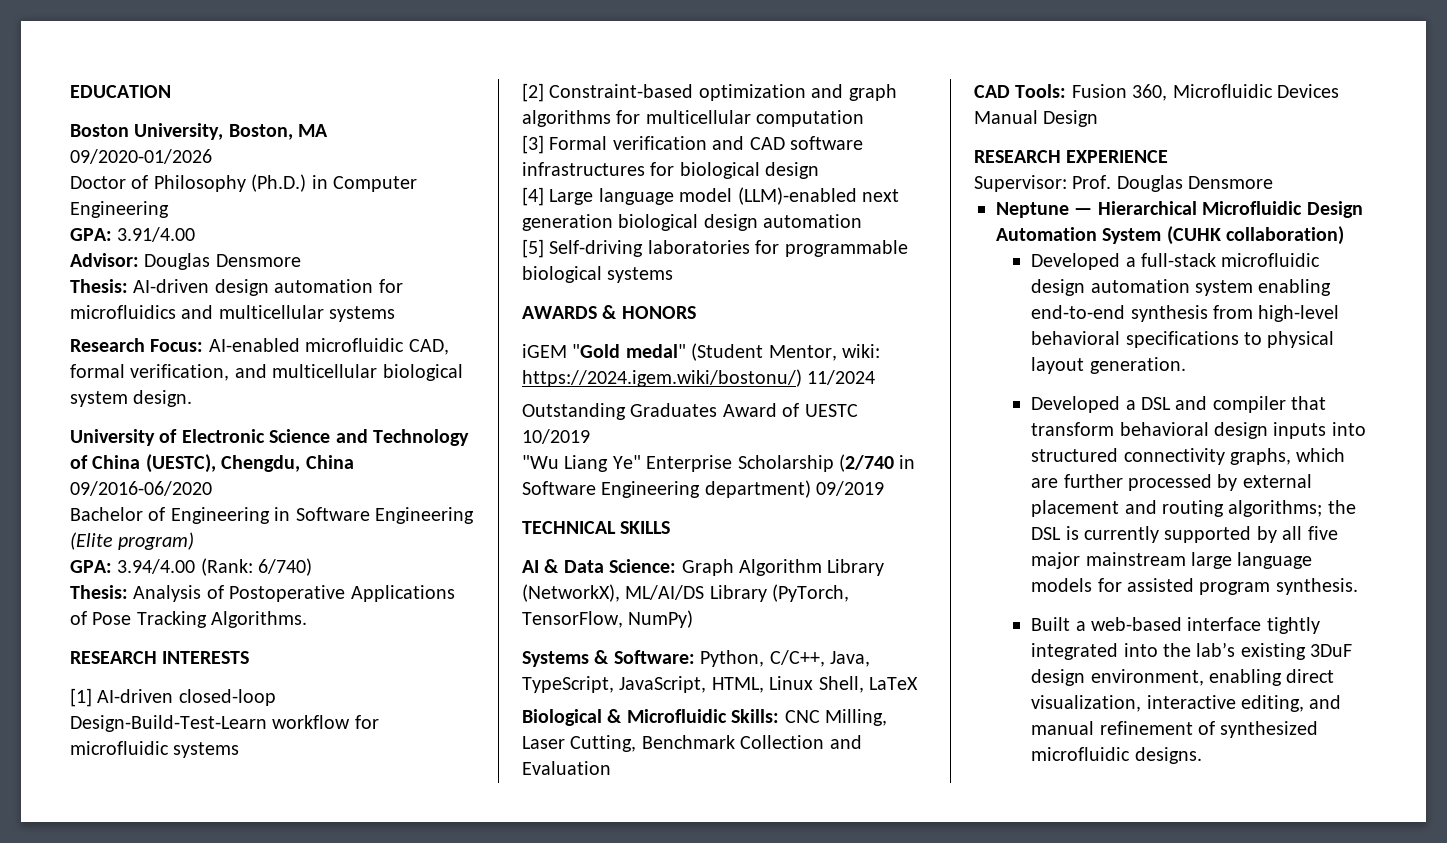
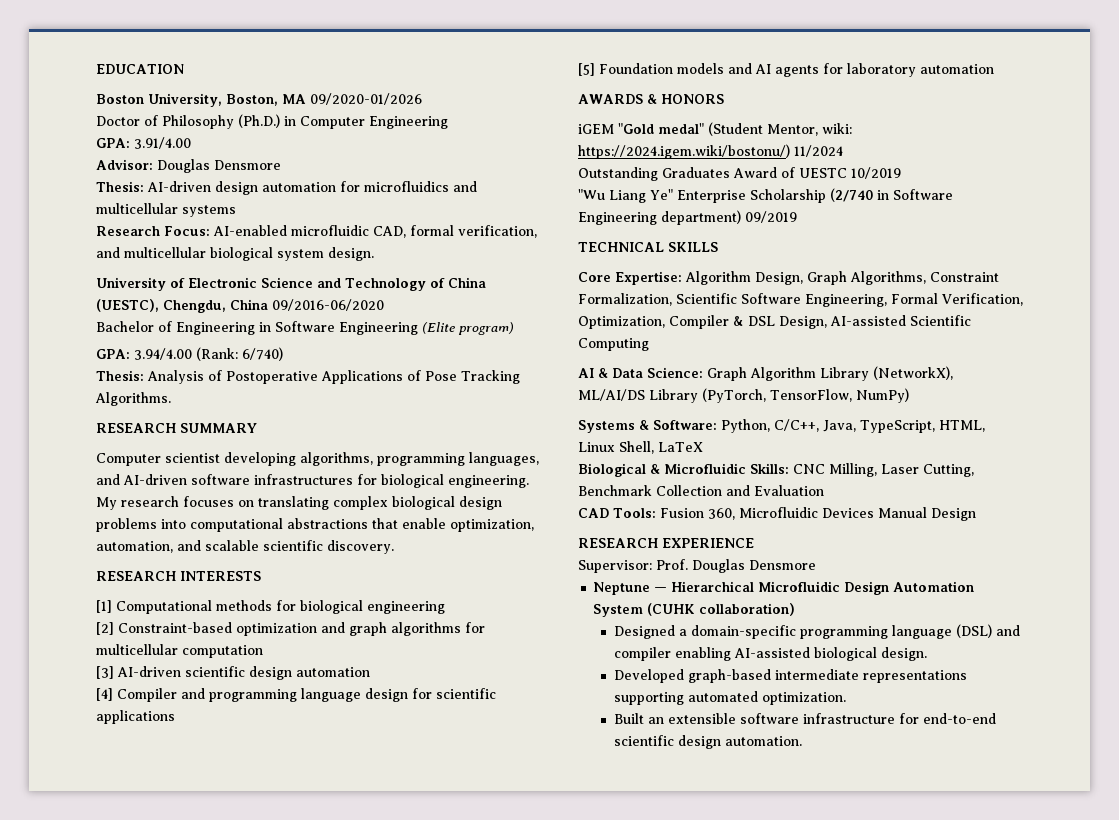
[162,651,250,664] [70,688,276,707] [70,715,379,732] [70,741,240,758] INTERESTS // [1] AI-driven closed-loop Design-Build-Test-Learn workflow for microfluidic systems -> [180,423,257,433] [96,452,539,466] [96,474,529,488] [96,496,502,510] [96,518,534,532] [96,540,394,554] [96,571,261,581] [96,600,445,614] SUMMARY // Computer scientist developing algorithms, programming languages, and AI-driven software infrastructures for biological engineering. My research focuses on translating complex biological design problems into computational abstractions that enable optimization, automation, and scalable scientific discovery. // RESEARCH INTERESTS // [1] Computational methods for biological engineering
[549,136,863,150] [522,162,820,179] [522,187,899,206] [522,214,863,231] [522,239,908,258] [522,266,674,283] Formal verification and CAD software infrastructures for biological design // [4] Large language model (LLM)-enabled next generation biological design automation // [5] Self-driving laboratories for programmable biological systems -> [117,666,370,680] [96,688,496,702] [96,710,175,724] [578,63,994,77] AI-driven scientific design automation // [4] Compiler and programming language design for scientific applications // [5] Foundation models and AI agents for laboratory automation
(671, 527) none -> [578,271,999,285] [578,293,1023,307] [578,315,971,329] [578,338,649,351] // Core Expertise: Algorithm Design, Graph Algorithms, Constraint Formalization, Scientific Software Engineering, Formal Verification, Optimization, Compiler & DSL Design, AI-assisted Scientific Computing
[619,676,707,693] JavaScript, -> (935, 426) none
[1031,253,1321,270] [1031,279,1332,296] [1031,305,1340,322] [1031,331,1335,348] [1031,357,1186,374] [1031,396,1327,413] [1031,422,1366,439] [1031,448,1346,465] [1031,474,1312,491] [1031,500,1356,517] [1031,526,1338,543] [1031,552,1313,569] [1031,578,1358,595] [1031,617,1320,634] [1031,642,1353,660] [1031,669,1335,686] [1031,695,1342,712] [1031,721,1319,738] [1031,747,1202,764] Developed a full-stack microfluidic design automation system enabling end-to-end synthesis from high-level behavioral specifications to physical layout generation. // Developed a DSL and compiler that transform behavioral design inputs into structured connectivity graphs, which are further processed by external placement and routing algorithms; the DSL is currently supported by all five major mainstream large language models for assisted program synthesis. // Built a web-based interface tightly integrated into the lab’s existing 3DuF design environment, enabling direct visualization, interactive editing, and manual refinement of synthesized microfluidic designs. -> [613,624,1020,639] [613,647,927,661] [613,669,967,683] [613,691,846,705] [613,713,996,724] [613,735,802,749] Designed a domain-specific programming language (DSL) and compiler enabling AI-assisted biological design. // Developed graph-based intermediate representations supporting automated optimization. // Built an extensible software infrastructure for end-to-end scientific design automation.

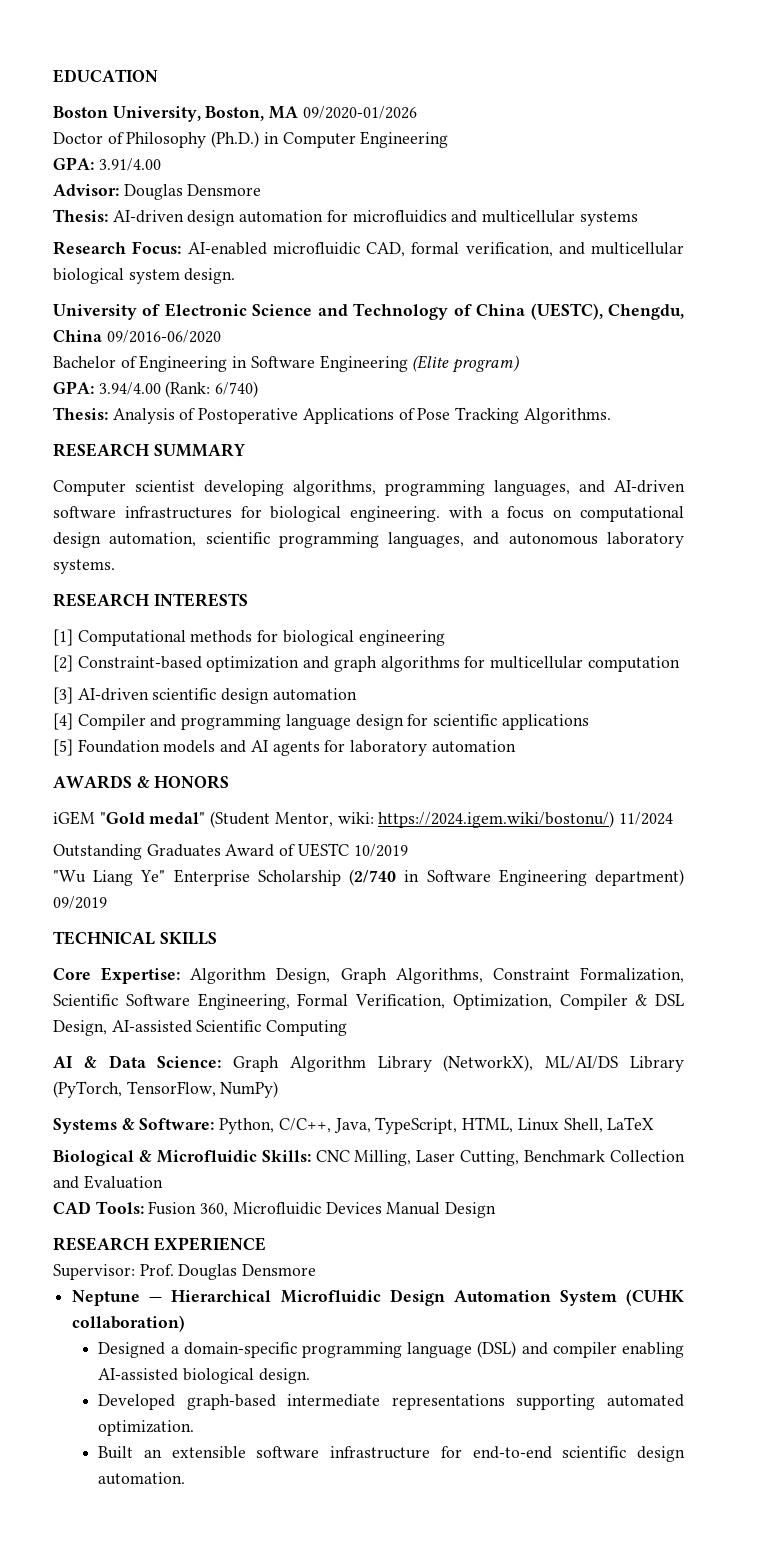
[96,496,502,510] [96,518,534,532] [96,540,394,554] My research focuses on translating complex biological design problems into computational abstractions that enable optimization, automation, and scalable scientific discovery. -> [448,506,684,522] [53,532,685,548] [53,559,115,574] with a focus on computational design automation, scientific programming languages, and autonomous laboratory systems.

